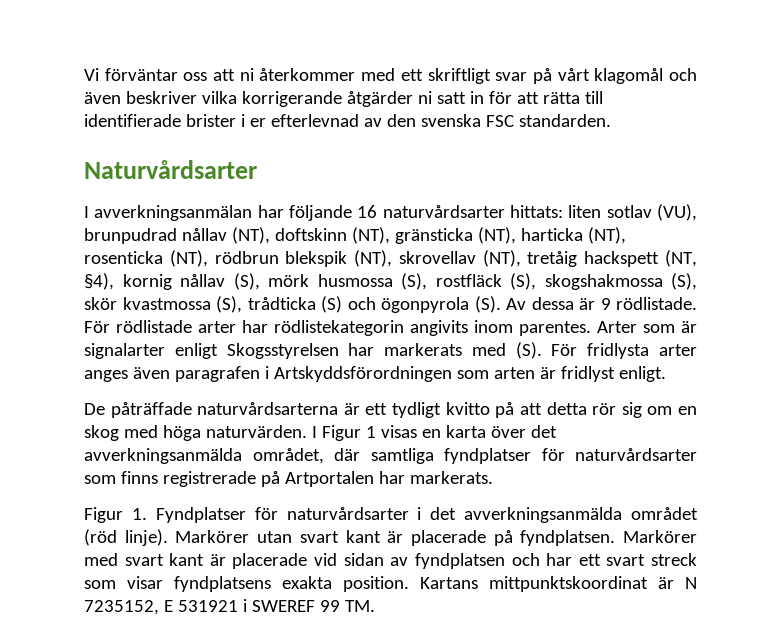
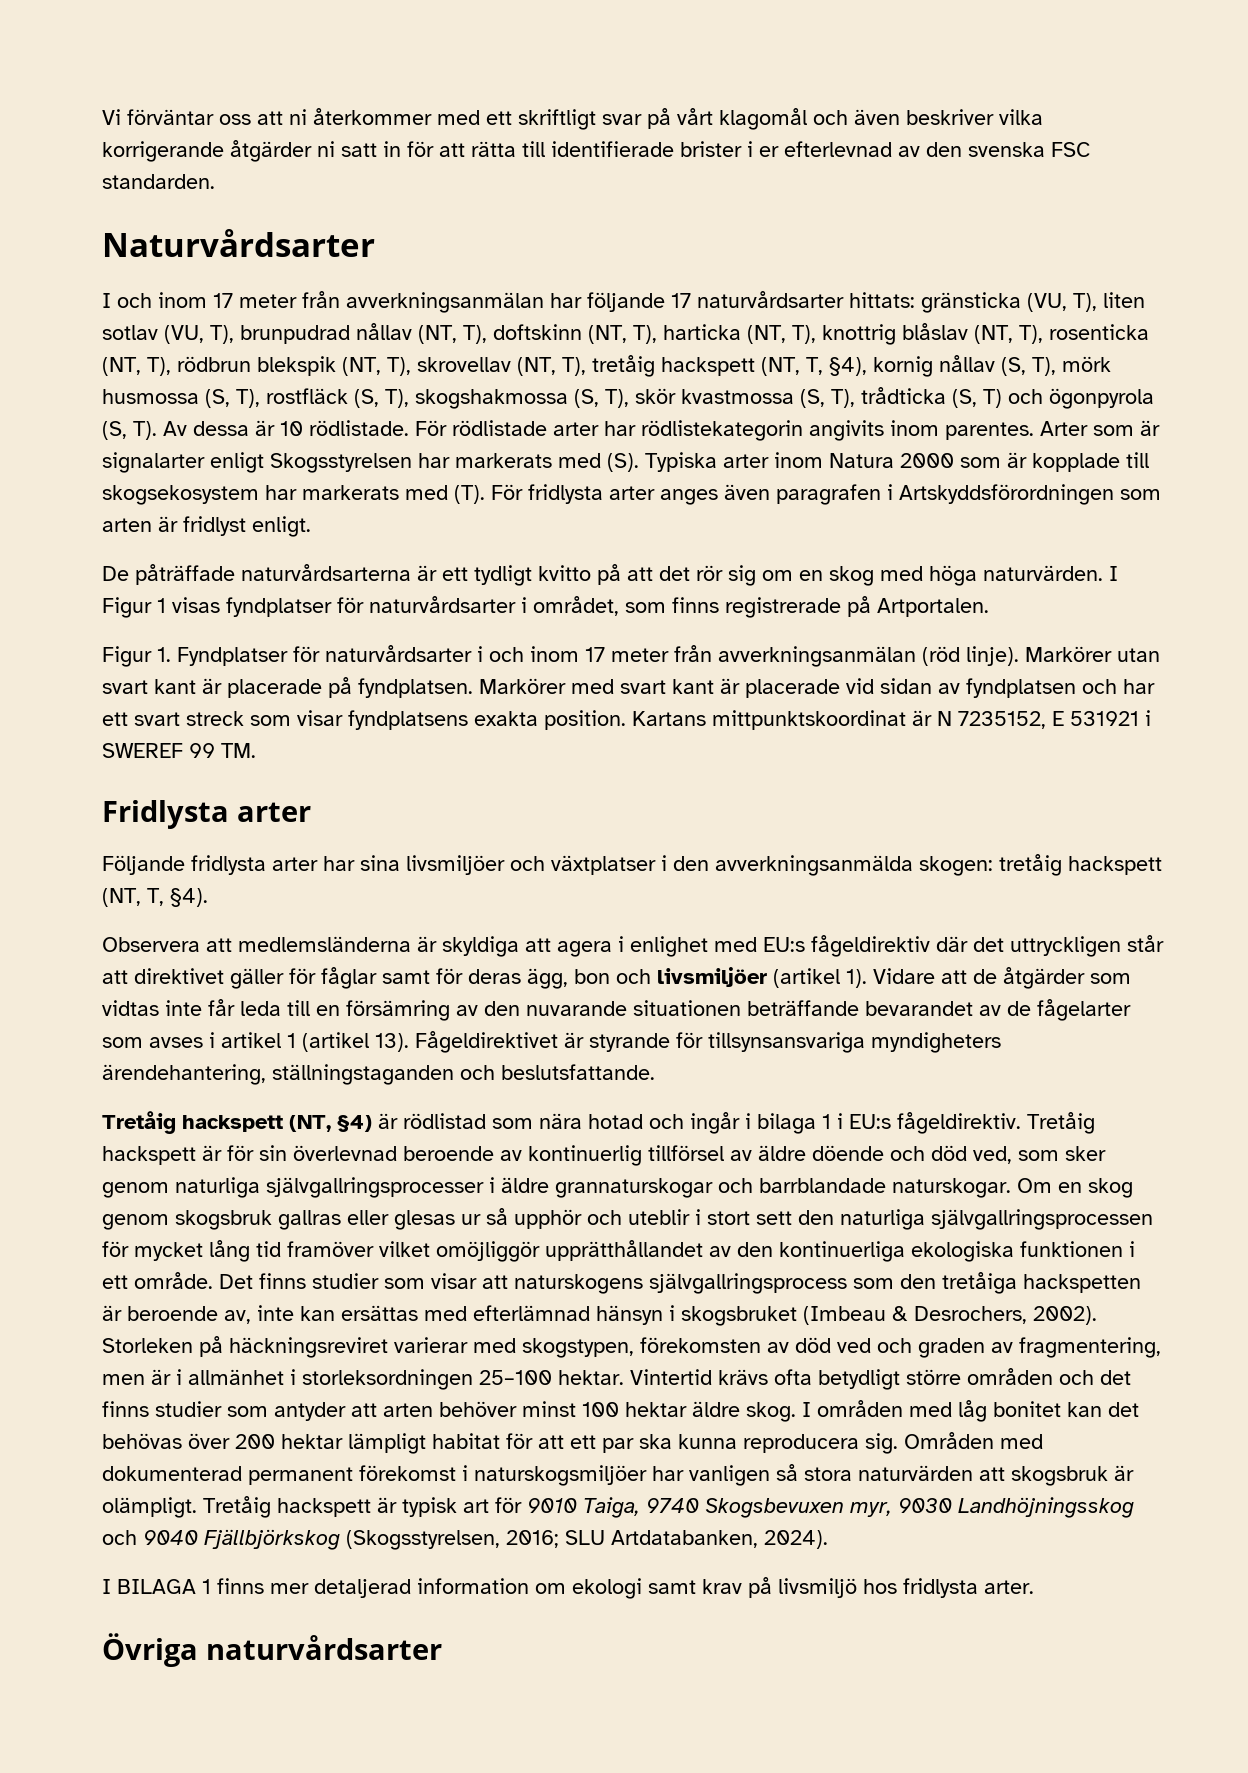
(89, 212) none -> [117,291,340,308] och inom 17 meter från
[357,205,378,218] 16 -> [671,293,691,308] 17
[568,204,697,221] [84,227,626,244] [84,250,697,267] liten sotlav (VU), brunpudrad nållav (NT), doftskinn (NT), gränsticka (NT), harticka (NT), rosenticka (NT), rödbrun blekspik (NT), skrovellav (NT), tretåig hackspett (NT, -> [921,292,1145,313] [102,323,1149,345] [102,355,823,377] gränsticka (VU, T), liten sotlav (VU, T), brunpudrad nållav (NT, T), doftskinn (NT, T), harticka (NT, T), knottrig blåslav (NT, T), rosenticka (NT, T), rödbrun blekspik (NT, T), skrovellav (NT, T), tretåig hackspett (NT, T,
[233,273,697,290] [84,296,501,313] (S), mörk husmossa (S), rostfläck (S), skogshakmossa (S), skör kvastmossa (S), trådticka (S) och ögonpyrola (S). -> [1001,356,1111,376] [102,387,1154,409] [102,421,157,440] (S, T), mörk husmossa (S, T), rostfläck (S, T), skogshakmossa (S, T), skör kvastmossa (S, T), trådticka (S, T) och ögonpyrola (S, T).
[600,298,611,310] 9 -> [280,421,303,436] 10
(542, 350) none -> [645,452,1149,472] [102,485,485,505] Typiska arter inom Natura 2000 som är kopplade till skogsekosystem har markerats med (T).
[546,402,587,415] detta -> [659,566,690,581] det
[421,425,557,438] [84,448,434,464] en karta över det avverkningsanmälda området, där samtliga -> (220, 605) none
(697, 454) none -> [521,596,619,616] i området,
[284,471,493,487] Artportalen har markerats. -> [877,598,989,617] Artportalen.
[430,507,698,523] det avverkningsanmälda området -> [489,645,916,667] och inom 17 meter från avverkningsanmälan
(375, 606) none -> [102,800,311,829] [102,854,1162,876] [102,888,208,907] [102,935,1164,957] [102,967,1131,989] [102,999,1131,1021] [102,1031,1001,1053] [102,1064,655,1085] [102,1111,1095,1134] [102,1145,1106,1166] [102,1177,1133,1198] [102,1208,1153,1230] [102,1240,1135,1262] [102,1272,1141,1294] [102,1305,1097,1326] [102,1336,1161,1358] [102,1368,1131,1390] [102,1400,1139,1422] [102,1432,1043,1454] [102,1464,1134,1486] [102,1496,1134,1518] [102,1529,828,1550] [102,1577,1034,1599] [102,1633,442,1667] // Fridlysta arter // Följande fridlysta arter har sina livsmiljöer och växtplatser i den avverkningsanmälda skogen: tretåig hackspett (NT, T, §4). // Observera att medlemsländerna är skyldiga att agera i enlighet med EU:s fågeldirektiv där det uttryckligen står att direktivet gäller för fåglar samt för deras ägg, bon och livsmiljöer (artikel 1). Vidare att de åtgärder som vidtas inte får leda till en försämring av den nuvarande situationen beträffande bevarandet av de fågelarter som avses i artikel 1 (artikel 13). Fågeldirektivet är styrande för tillsynsansvariga myndigheters ärendehantering, ställningstaganden och beslutsfattande. // Tretåig hackspett (NT, §4) är rödlistad som nära hotad och ingår i bilaga 1 i EU:s fågeldirektiv. Tretåig hackspett är för sin överlevnad beroende av kontinuerlig tillförsel av äldre döende och död ved, som sker genom naturliga självgallringsprocesser i äldre grannaturskogar och barrblandade naturskogar. Om en skog genom skogsbruk gallras eller glesas ur så upphör och uteblir i stort sett den naturliga självgallringsprocessen för mycket lång tid framöver vilket omöjliggör upprätthållandet av den kontinuerliga ekologiska funktionen i ett område. Det finns studier som visar att naturskogens självgallringsprocess som den tretåiga hackspetten är beroende av, inte kan ersättas med efterlämnad hänsyn i skogsbruket (Imbeau & Desrochers, 2002). Storleken på häckningsreviret varierar med skogstypen, förekomsten av död ved och graden av fragmentering, men är i allmänhet i storleksordningen 25–100 hektar. Vintertid krävs ofta betydligt större områden och det finns studier som antyder att arten behöver minst 100 hektar äldre skog. I områden med låg bonitet kan det behövas över 200 hektar lämpligt habitat för att ett par ska kunna reproducera sig. Områden med dokumenterad permanent förekomst i naturskogsmiljöer har vanligen så stora naturvärden att skogsbruk är olämpligt. Tretåig hackspett är typisk art för 9010 Taiga, 9740 Skogsbevuxen myr, 9030 Landhöjningsskog och 9040 Fjällbjörkskog (Skogsstyrelsen, 2016; SLU Artdatabanken, 2024). // I BILAGA 1 finns mer detaljerad information om ekologi samt krav på livsmiljö hos fridlysta arter. // Övriga naturvårdsarter

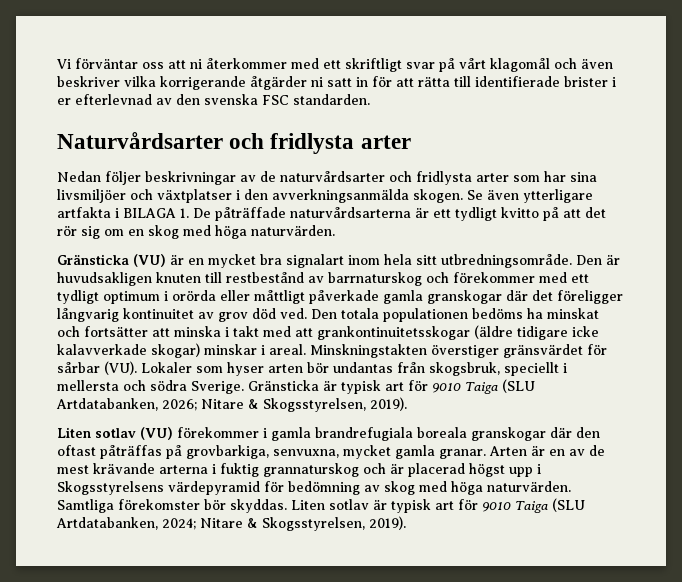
[102,291,1145,313] [102,323,1149,345] [102,355,1111,377] [102,387,1154,409] [102,420,1160,441] [102,452,1149,473] [102,484,1161,505] [102,516,311,537] // I och inom 17 meter från avverkningsanmälan har följande 17 naturvårdsarter hittats: gränsticka (VU, T), liten sotlav (VU, T), brunpudrad nållav (NT, T), doftskinn (NT, T), harticka (NT, T), knottrig blåslav (NT, T), rosenticka (NT, T), rödbrun blekspik (NT, T), skrovellav (NT, T), tretåig hackspett (NT, T, §4), kornig nållav (S, T), mörk husmossa (S, T), rostfläck (S, T), skogshakmossa (S, T), skör kvastmossa (S, T), trådticka (S, T) och ögonpyrola (S, T). Av dessa är 10 rödlistade. För rödlistade arter har rödlistekategorin angivits inom parentes. Arter som är signalarter enligt Skogsstyrelsen har markerats med (S). Typiska arter inom Natura 2000 som är kopplade till skogsekosystem har markerats med (T). För fridlysta arter anges även paragrafen i Artskyddsförordningen som arten är fridlyst enligt. // -> [229,133,411,154] [57,171,597,185] [57,189,593,203] [57,207,189,218] och fridlysta arter // Nedan följer beskrivningar av de naturvårdsarter och fridlysta arter som har sina livsmiljöer och växtplatser i den avverkningsanmälda skogen. Se även ytterligare artfakta i BILAGA 1.
[1109,566,1118,581] [102,596,989,618] [102,645,1160,667] [102,677,1155,698] [102,710,1151,730] [102,743,256,758] [102,800,311,829] [102,854,1162,876] [102,888,208,907] [102,935,1164,957] [102,967,1131,989] [102,999,1131,1021] [102,1031,1001,1053] [102,1064,655,1085] [102,1111,1095,1134] [102,1145,1106,1166] [102,1177,1133,1198] [102,1208,1153,1230] [102,1240,1135,1262] [102,1272,1141,1294] [102,1305,1097,1326] [102,1336,1161,1358] [102,1368,1131,1390] [102,1400,1139,1422] [102,1432,1043,1454] [102,1464,1134,1486] [102,1496,1134,1518] [102,1529,828,1550] [102,1577,1034,1599] [102,1633,442,1667] I Figur 1 visas fyndplatser för naturvårdsarter i området, som finns registrerade på Artportalen. // Figur 1. Fyndplatser för naturvårdsarter i och inom 17 meter från avverkningsanmälan (röd linje). Markörer utan svart kant är placerade på fyndplatsen. Markörer med svart kant är placerade vid sidan av fyndplatsen och har ett svart streck som visar fyndplatsens exakta position. Kartans mittpunktskoordinat är N 7235152, E 531921 i SWEREF 99 TM. // Fridlysta arter // Följande fridlysta arter har sina livsmiljöer och växtplatser i den avverkningsanmälda skogen: tretåig hackspett (NT, T, §4). // Observera att medlemsländerna är skyldiga att agera i enlighet med EU:s fågeldirektiv där det uttryckligen står att direktivet gäller för fåglar samt för deras ägg, bon och livsmiljöer (artikel 1). Vidare att de åtgärder som vidtas inte får leda till en försämring av den nuvarande situationen beträffande bevarandet av de fågelarter som avses i artikel 1 (artikel 13). Fågeldirektivet är styrande för tillsynsansvariga myndigheters ärendehantering, ställningstaganden och beslutsfattande. // Tretåig hackspett (NT, §4) är rödlistad som nära hotad och ingår i bilaga 1 i EU:s fågeldirektiv. Tretåig hackspett är för sin överlevnad beroende av kontinuerlig tillförsel av äldre döende och död ved, som sker genom naturliga självgallringsprocesser i äldre grannaturskogar och barrblandade naturskogar. Om en skog genom skogsbruk gallras eller glesas ur så upphör och uteblir i stort sett den naturliga självgallringsprocessen för mycket lång tid framöver vilket omöjliggör upprätthållandet av den kontinuerliga ekologiska funktionen i ett område. Det finns studier som visar att naturskogens självgallringsprocess som den tretåiga hackspetten är beroende av, inte kan ersättas med efterlämnad hänsyn i skogsbruket (Imbeau & Desrochers, 2002). Storleken på häckningsreviret varierar med skogstypen, förekomsten av död ved och graden av fragmentering, men är i allmänhet i storleksordningen 25–100 hektar. Vintertid krävs ofta betydligt större områden och det finns studier som antyder att arten behöver minst 100 hektar äldre skog. I områden med låg bonitet kan det behövas över 200 hektar lämpligt habitat för att ett par ska kunna reproducera sig. Områden med dokumenterad permanent förekomst i naturskogsmiljöer har vanligen så stora naturvärden att skogsbruk är olämpligt. Tretåig hackspett är typisk art för 9010 Taiga, 9740 Skogsbevuxen myr, 9030 Landhöjningsskog och 9040 Fjällbjörkskog (Skogsstyrelsen, 2016; SLU Artdatabanken, 2024). // I BILAGA 1 finns mer detaljerad information om ekologi samt krav på livsmiljö hos fridlysta arter. // Övriga naturvårdsarter -> [57,254,620,268] [57,272,589,286] [57,290,623,304] [57,308,599,322] [57,325,599,340] [57,343,607,358] [57,361,567,376] [57,379,535,394] [56,397,407,412] [57,427,600,441] [57,445,605,459] [57,463,541,477] [57,481,571,495] [57,498,585,513] [56,516,406,531] // Gränsticka (VU) är en mycket bra signalart inom hela sitt utbredningsområde. Den är huvudsakligen knuten till restbestånd av barrnaturskog och förekommer med ett tydligt optimum i orörda eller måttligt påverkade gamla granskogar där det föreligger långvarig kontinuitet av grov död ved. Den totala populationen bedöms ha minskat och fortsätter att minska i takt med att grankontinuitetsskogar (äldre tidigare icke kalavverkade skogar) minskar i areal. Minskningstakten överstiger gränsvärdet för sårbar (VU). Lokaler som hyser arten bör undantas från skogsbruk, speciellt i mellersta och södra Sverige. Gränsticka är typisk art för 9010 Taiga (SLU Artdatabanken, 2026; Nitare & Skogsstyrelsen, 2019). // Liten sotlav (VU) förekommer i gamla brandrefugiala boreala granskogar där den oftast påträffas på grovbarkiga, senvuxna, mycket gamla granar. Arten är en av de mest krävande arterna i fuktig grannaturskog och är placerad högst upp i Skogsstyrelsens värdepyramid för bedömning av skog med höga naturvärden. Samtliga förekomster bör skyddas. Liten sotlav är typisk art för 9010 Taiga (SLU Artdatabanken, 2024; Nitare & Skogsstyrelsen, 2019).

